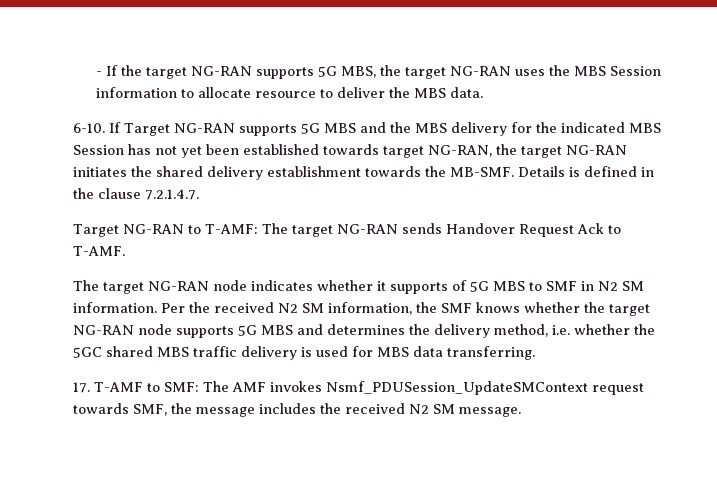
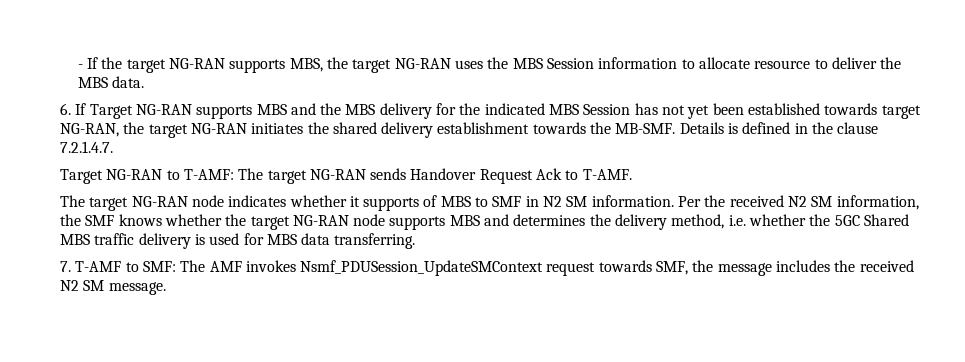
[317,66,337,77] 5G -> (286, 66) none
[72,123,105,133] 6-10. -> [59,103,71,115] 6.
[300,123,320,134] 5G -> (253, 112) none
[469,281,489,292] 5G -> (438, 201) none
[237,325,257,336] 5G -> (446, 223) none
[105,346,153,357] shared -> [863,214,909,226] Shared
[72,382,90,393] 17. -> [59,261,71,272] 7.

